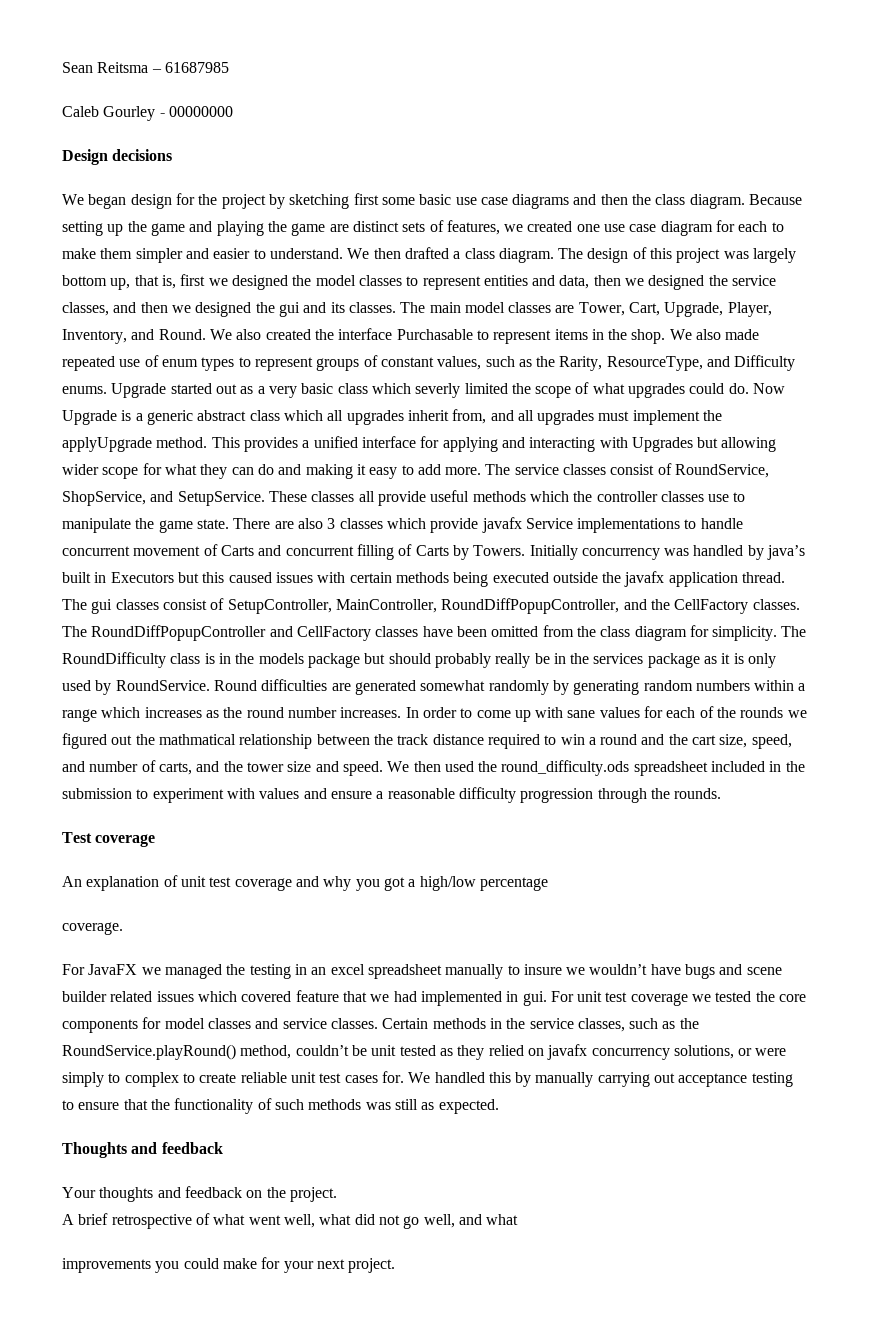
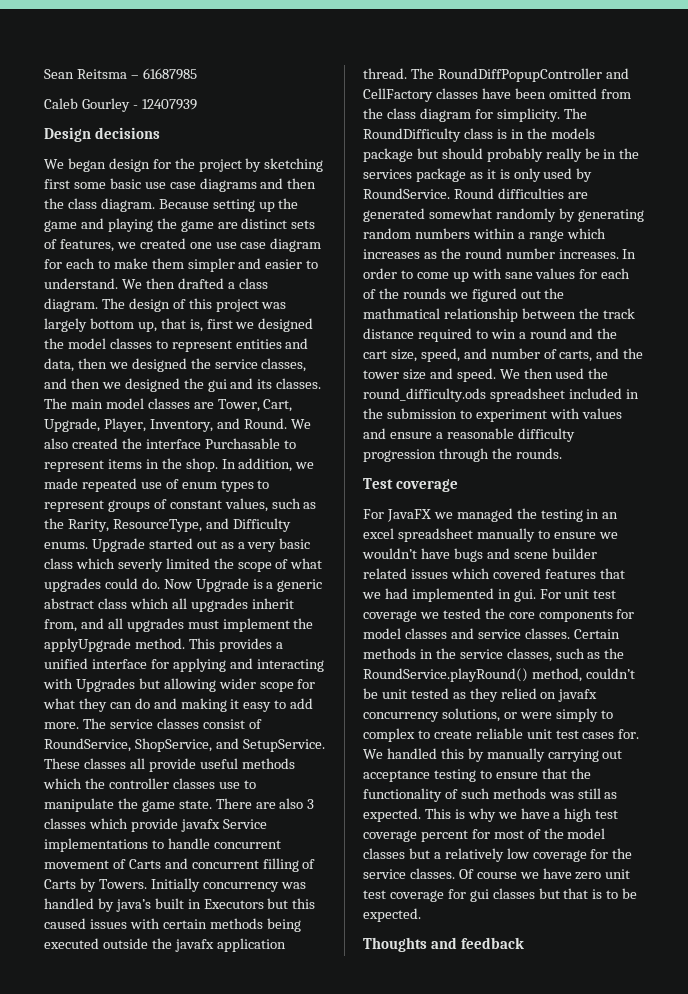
[168,106,233,117] 00000000 -> [141,99,197,110] 12407939
[669,329,722,340] We also -> [221,458,315,472] In addition, we
[91,598,800,614] [62,626,87,637] gui classes consist of SetupController, MainController, RoundDiffPopupController, and the CellFactory classes. The -> (434, 73) none
[62,875,548,891] [62,922,123,935] // An explanation of unit test coverage and why you got a high/low percentage // coverage. -> (458, 485) none
[523,964,562,975] insure -> [553,532,596,539] ensure
[295,990,339,1002] feature -> [544,569,596,579] features
[62,1142,223,1158] [62,1186,337,1202] [62,1213,519,1229] [62,1257,396,1273] // Thoughts and feedback // Your thoughts and feedback on the project. // A brief retrospective of what went well, what did not go well, and what // improvements you could make for your next project. -> [424,808,619,822] [363,828,606,842] [363,848,633,862] [363,868,631,880] [363,888,638,902] [363,908,421,922] [363,937,524,952] This is why we have a high test coverage percent for most of the model classes but a relatively low coverage for the service classes. Of course we have zero unit test coverage for gui classes but that is to be expected. // Thoughts and feedback

